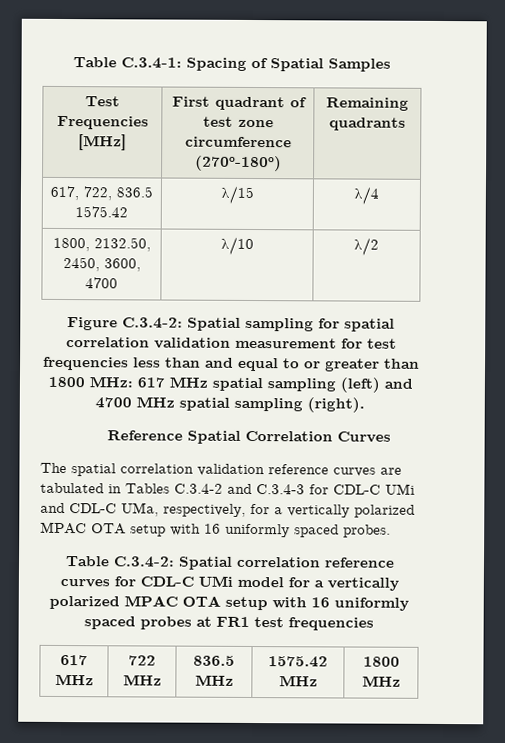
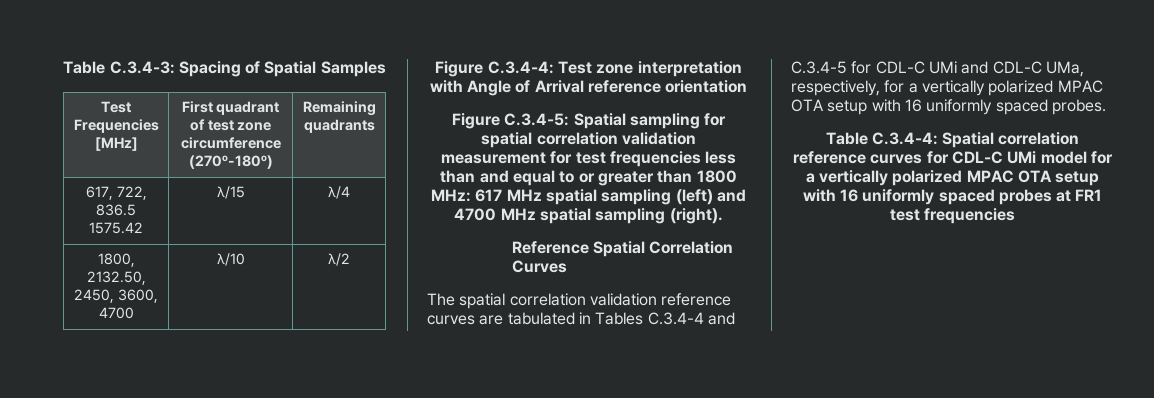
[73,57,182,69] Table C.3.4-1: -> [63,61,175,74] Table C.3.4-3:
[122,317,183,329] C.3.4-2: -> [487,61,742,77] [429,80,748,96] [451,113,570,129] C.3.4-4: Test zone interpretation with Angle of Arrival reference orientation // Figure C.3.4-5:
[174,483,305,495] C.3.4-2 and C.3.4-3 -> [647,312,735,325] [791,61,847,74] C.3.4-4 and C.3.4-5
[112,556,175,568] C.3.4-2: -> [871,132,938,145] C.3.4-4:
[60,654,88,666] [54,673,94,686] [128,655,156,666] [122,674,162,686] [193,655,235,666] [194,674,234,686] [268,656,328,668] [278,675,318,687] [362,656,400,667] [361,675,401,687] // 617 MHz | 722 MHz | 836.5 MHz | 1575.42 MHz | 1800 MHz -> (1016, 216) none

